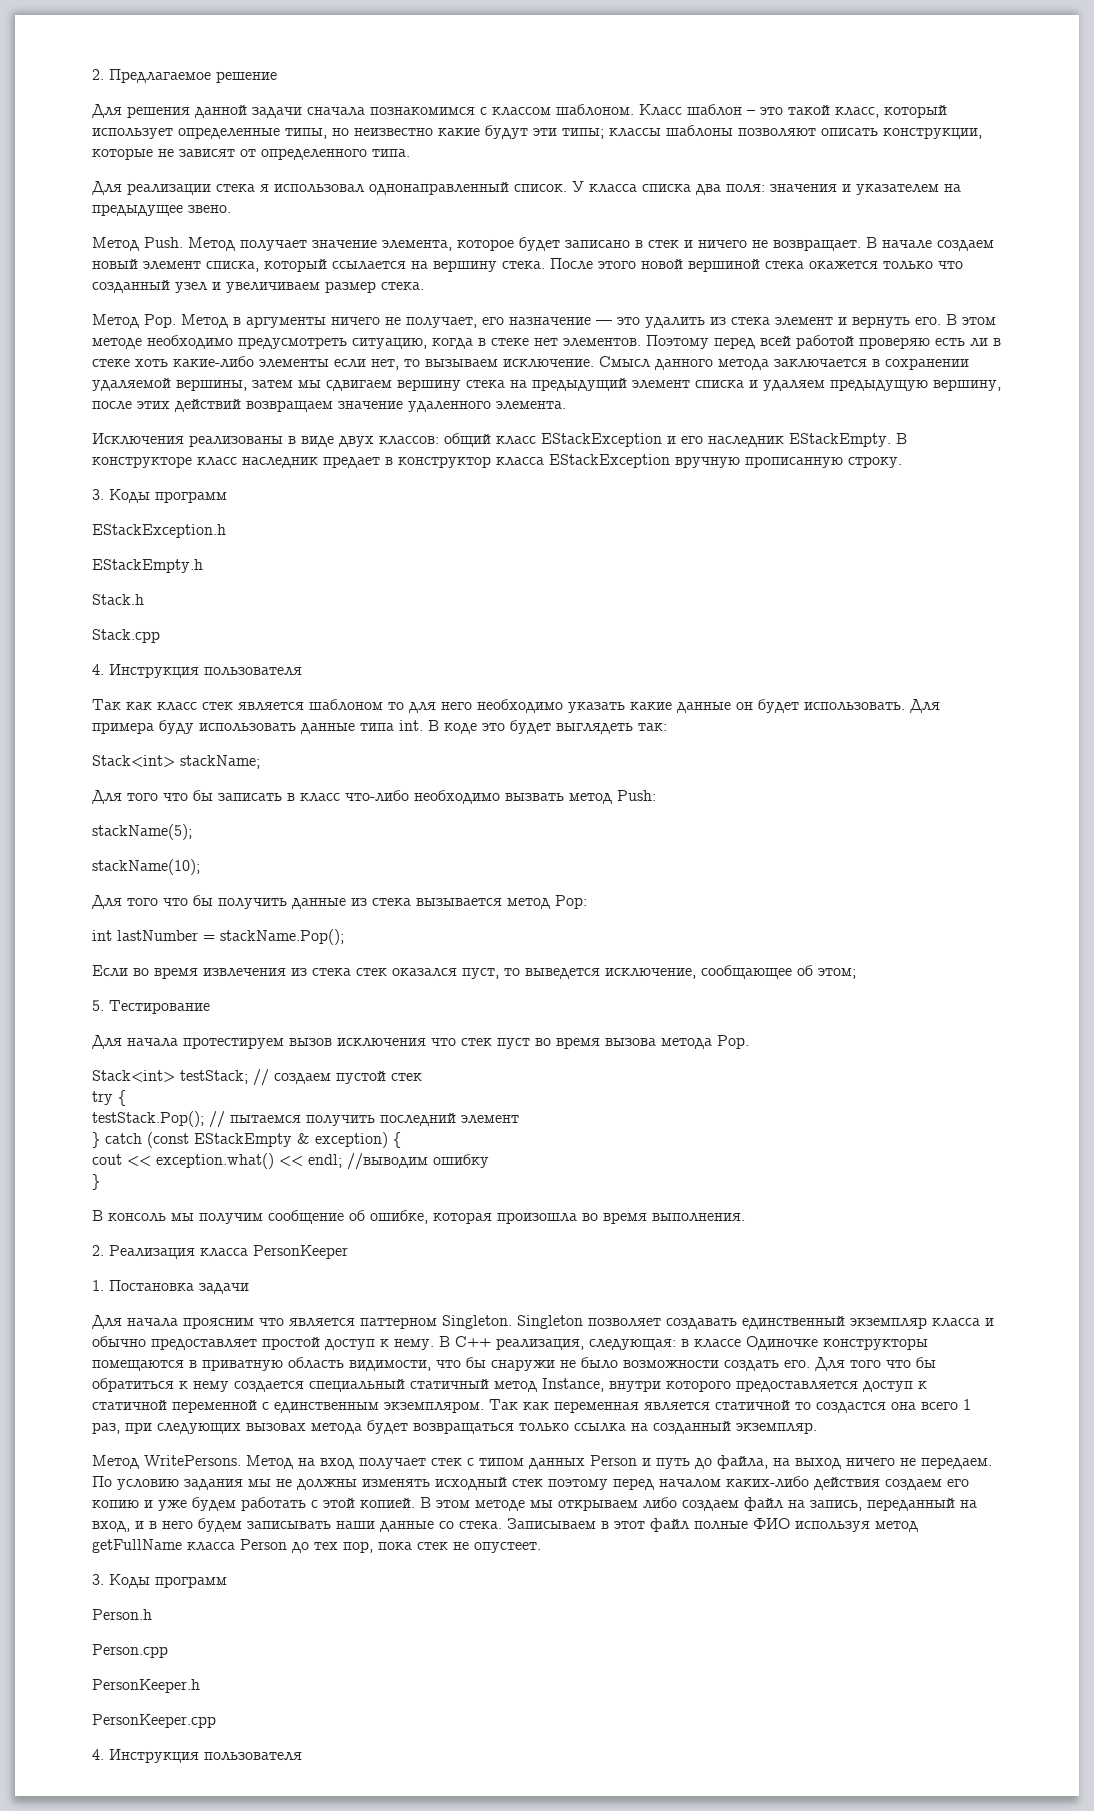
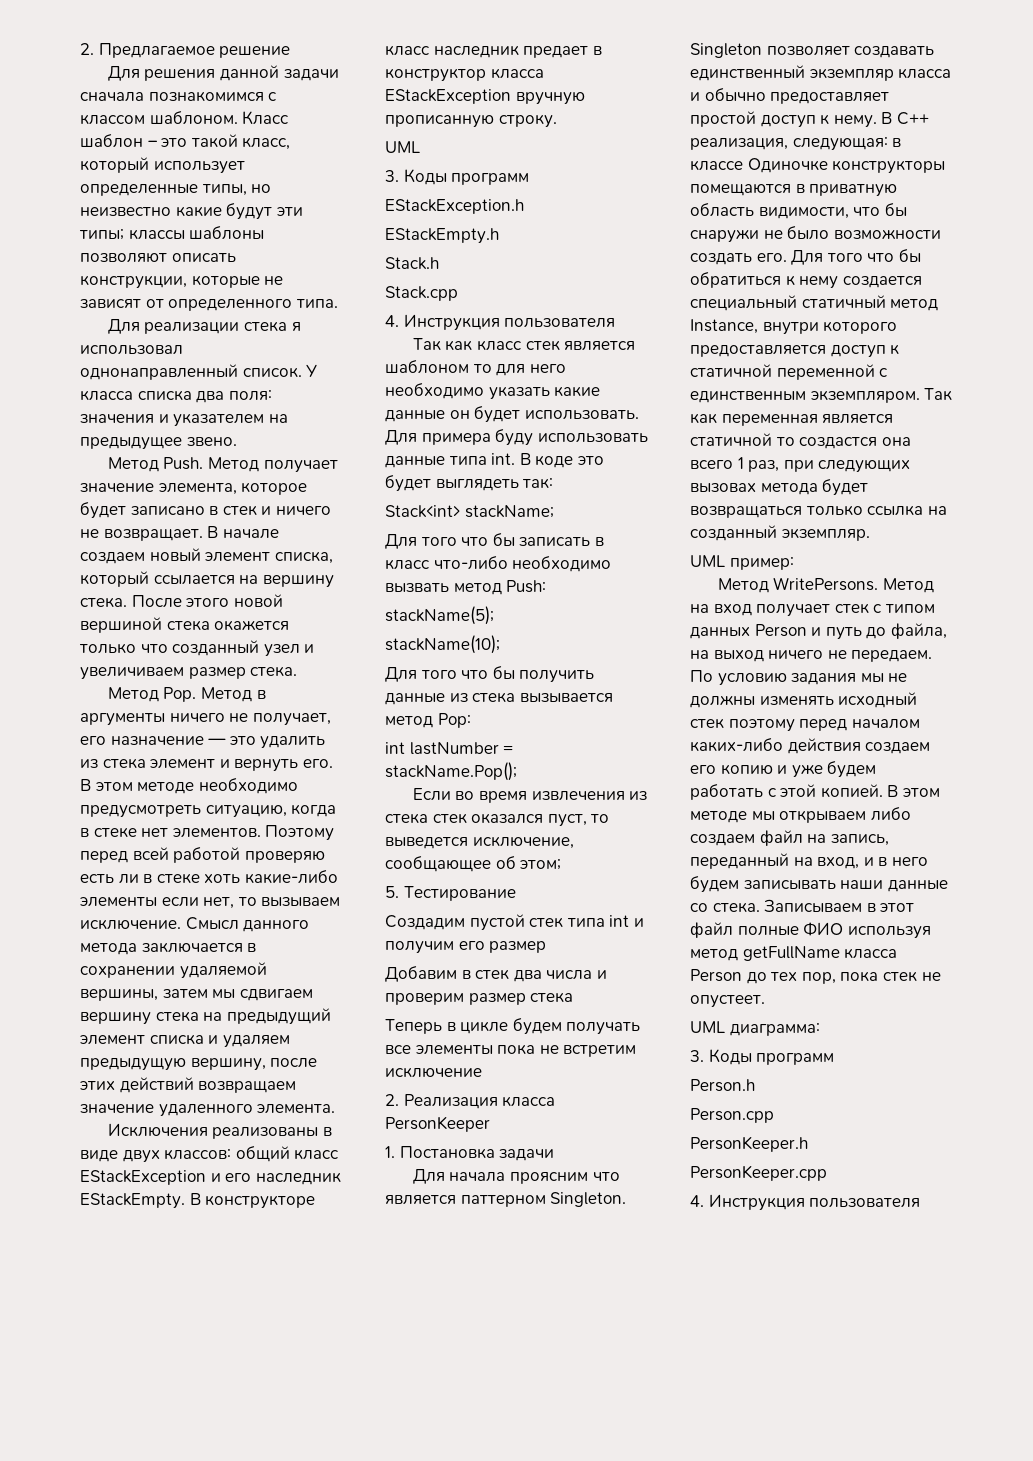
(902, 462) none -> [385,141,420,153] // UML
[92,1035,749,1049] [92,1069,422,1086] [92,1090,126,1106] [92,1111,519,1128] [92,1132,401,1148] [92,1153,489,1170] [92,1174,100,1190] [92,1210,745,1224] Для начала протестируем вызов исключения что стек пуст во время вызова метода Pop. // Stack<int> testStack; // создаем пустой стек // try { // testStack.Pop(); // пытаемся получить последний элемент // } catch (const EStackEmpty & exception) { // cout << exception.what() << endl; //выводим ошибку // } // В консоль мы получим сообщение об ошибке, которая произошла во время выполнения. -> [385,914,644,931] [385,941,547,954] [385,966,607,982] [385,992,574,1005] [385,1018,641,1035] [385,1044,637,1057] [385,1067,482,1078] Создадим пустой стек типа int и получим его размер // Добавим в стек два числа и проверим размер стека // Теперь в цикле будем получать все элементы пока не встретим исключение
(817, 1428) none -> [690,555,794,570] // UML пример:
(541, 1547) none -> [690,1021,820,1036] // UML диаграмма:

